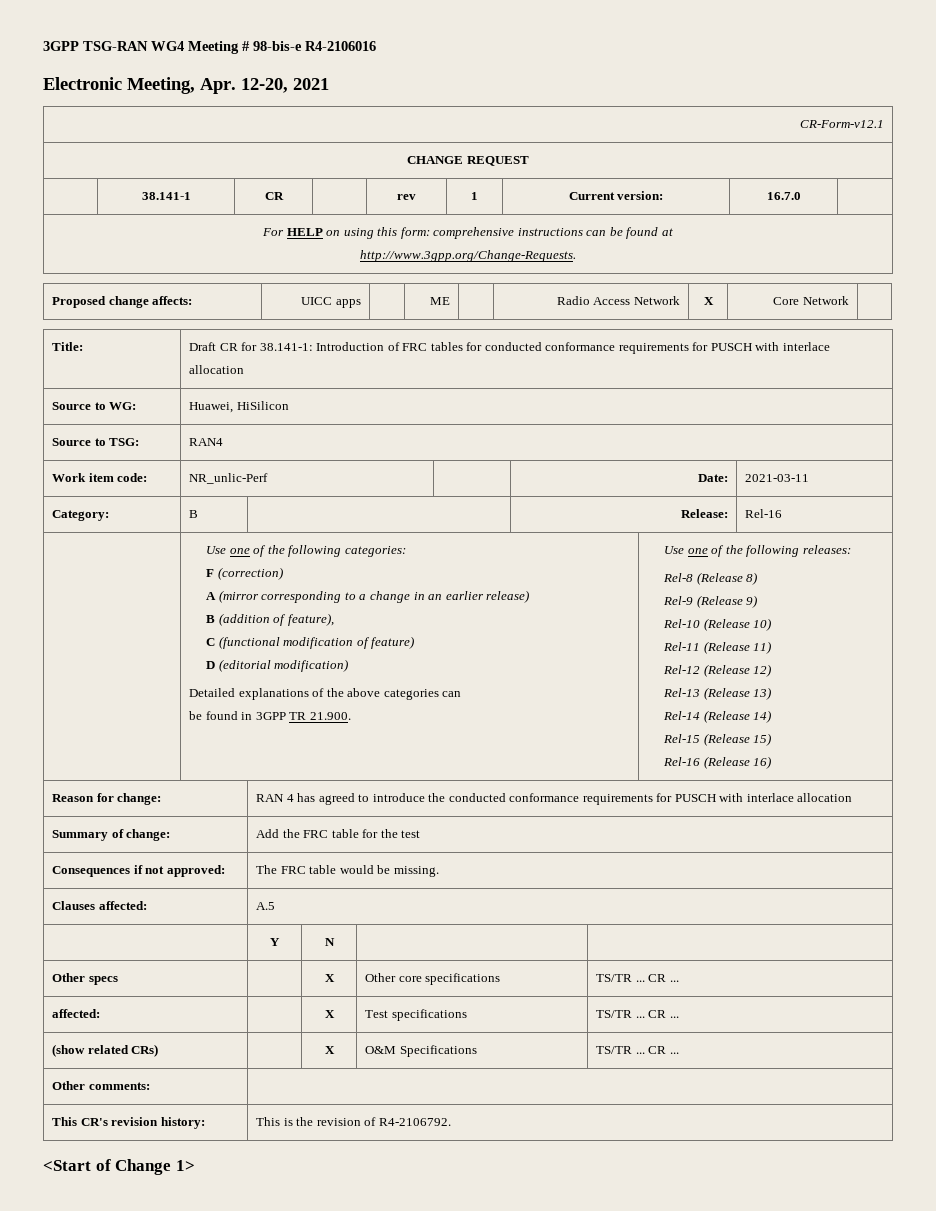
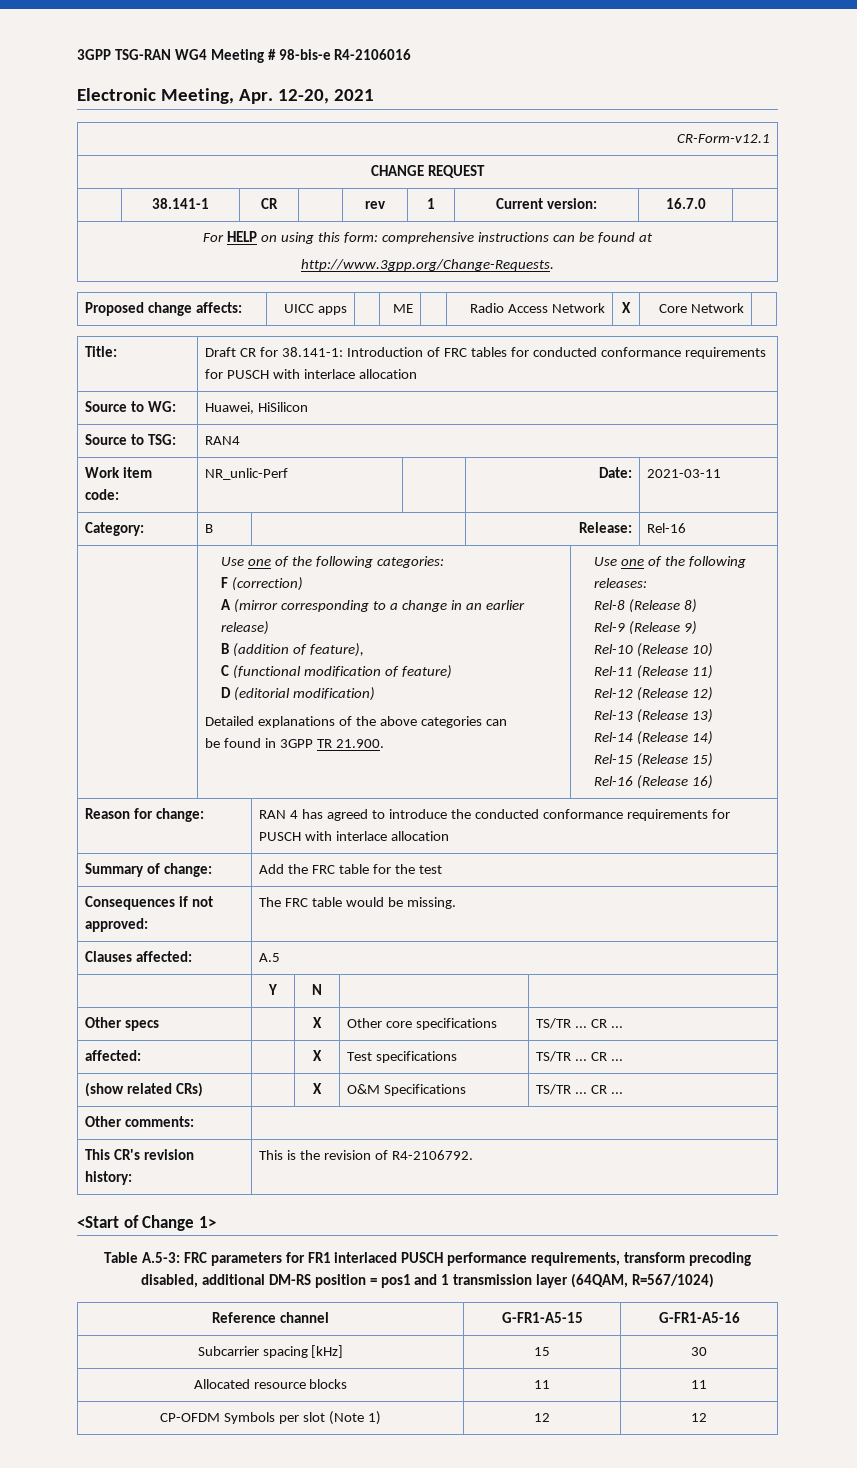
(195, 1165) none -> [103,1252,752,1266] [140,1273,715,1288] [212,1312,329,1323] [501,1312,583,1323] [658,1312,740,1323] [197,1345,344,1358] [534,1347,550,1356] [691,1347,707,1356] [193,1379,348,1389] [534,1380,550,1389] [691,1380,707,1389] [160,1411,381,1425] [534,1413,550,1422] [691,1413,707,1422] // Table A.5-3: FRC parameters for FR1 interlaced PUSCH performance requirements, transform precoding disabled, additional DM-RS position = pos1 and 1 transmission layer (64QAM, R=567/1024) // Reference channel | G-FR1-A5-15 | G-FR1-A5-16 // Subcarrier spacing [kHz] | 15 | 30 // Allocated resource blocks | 11 | 11 // CP-OFDM Symbols per slot (Note 1) | 12 | 12

